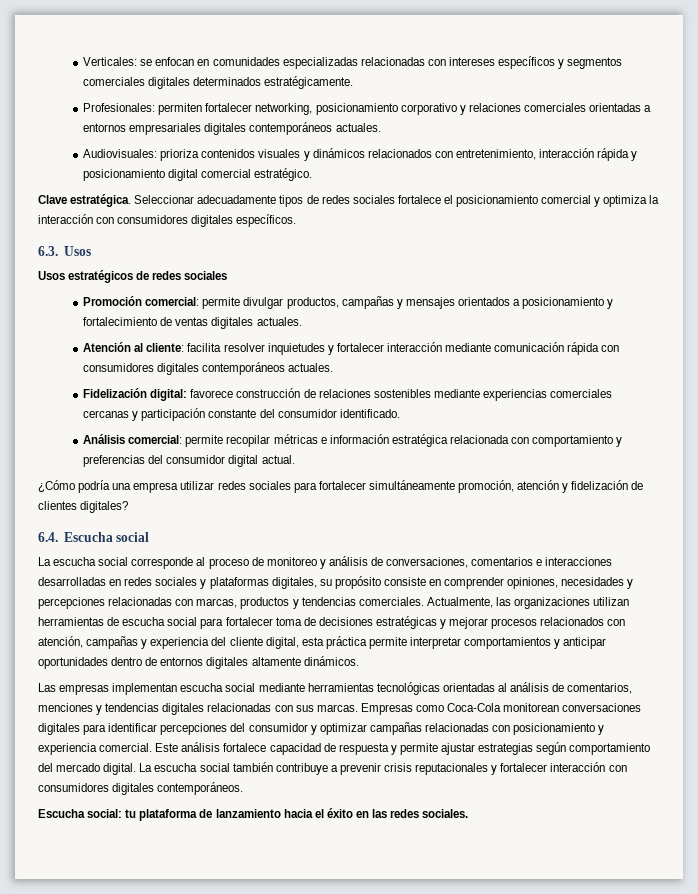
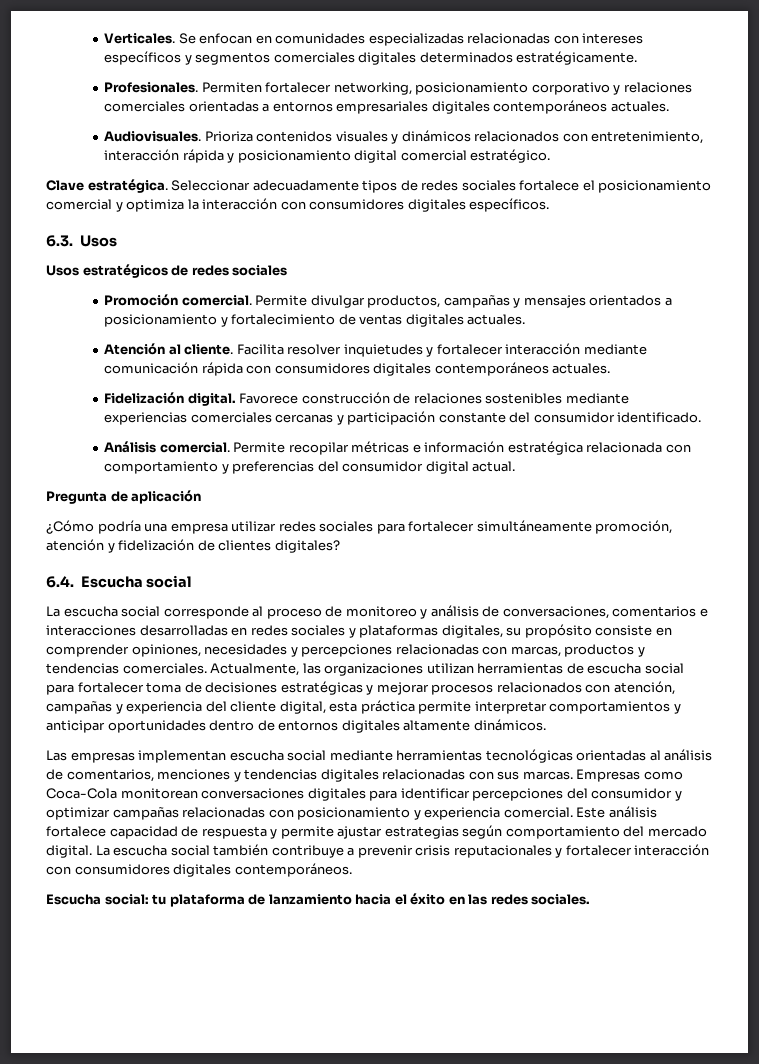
[83,57,153,66] Verticales: se -> [104,33,196,44] Verticales. Se
[83,103,203,115] Profesionales: permiten -> [104,82,262,93] Profesionales. Permiten
[83,149,200,161] Audiovisuales: prioriza -> [104,131,253,142] Audiovisuales. Prioriza
[145,297,241,309] comercial: permite -> [181,295,308,306] comercial. Permite
[146,343,222,352] cliente: facilita -> [184,344,284,355] cliente. Facilita
[150,389,234,401] digital: favorece -> [187,393,299,406] digital. Favorece
[128,435,224,447] comercial: permite -> [159,442,286,453] comercial. Permite
(295, 459) none -> [46,490,202,504] // Pregunta de aplicación

